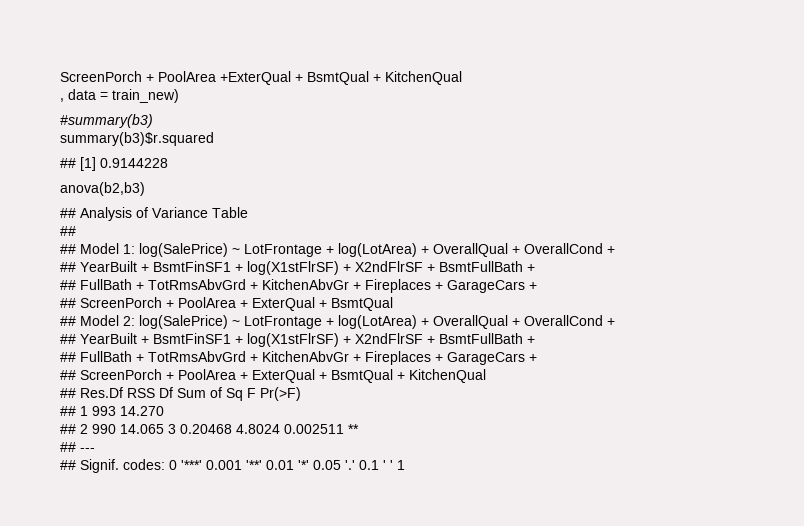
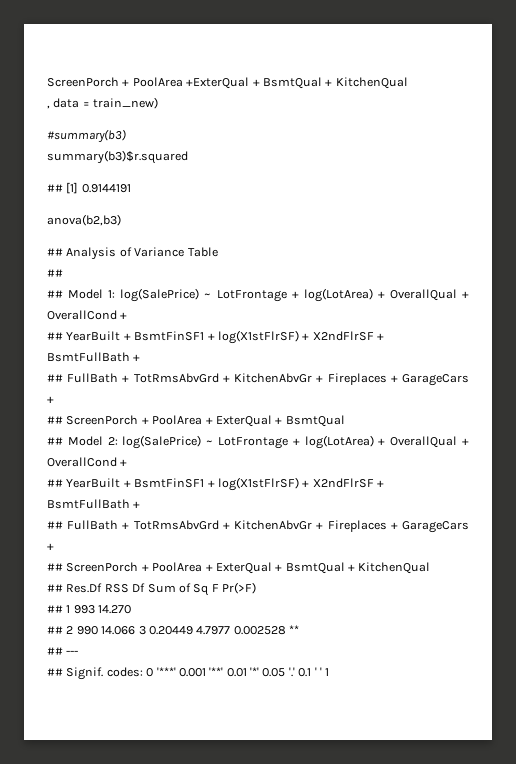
[100,158,168,168] 0.9144228 -> [81,184,131,193] 0.9144191
[120,424,344,434] 14.065 3 0.20468 4.8024 0.002511 -> [101,626,286,635] 14.066 3 0.20449 4.7977 0.002528

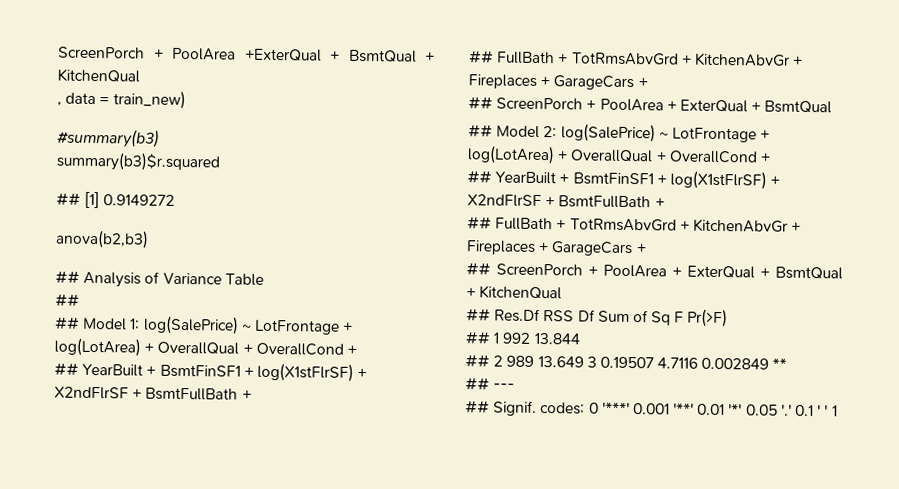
[81,184,131,193] 0.9144191 -> [103,194,176,206] 0.9149272
[73,605,132,614] 993 14.270 -> [502,332,581,345] 992 13.844
[76,626,286,635] 990 14.066 3 0.20449 4.7977 0.002528 -> [506,355,770,370] 989 13.649 3 0.19507 4.7116 0.002849

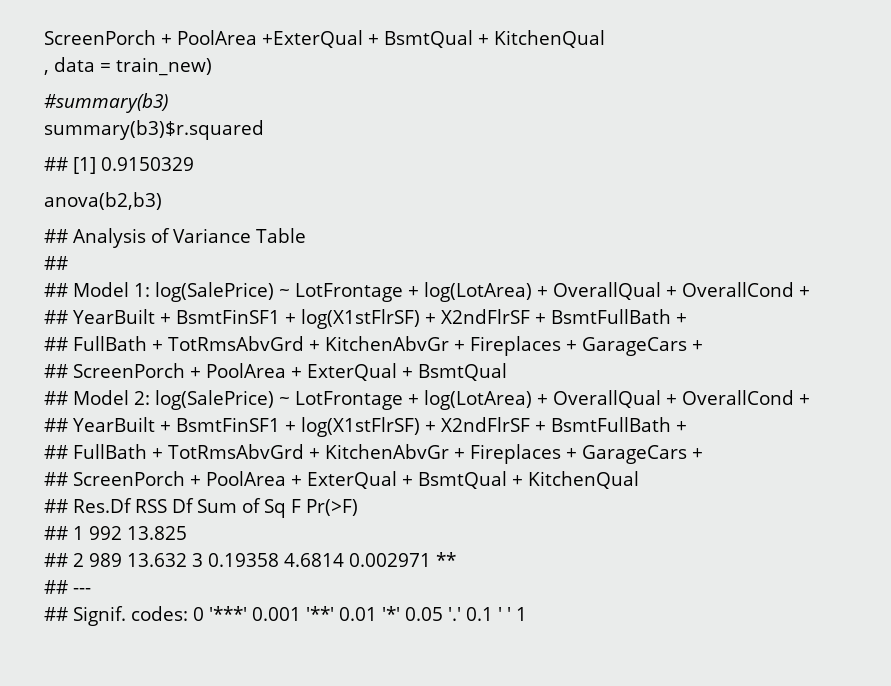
[103,194,176,206] 0.9149272 -> [101,157,194,171] 0.9150329
[533,332,581,345] 13.844 -> [127,526,187,540] 13.825
[537,355,770,370] 13.649 3 0.19507 4.7116 0.002849 -> [127,553,431,567] 13.632 3 0.19358 4.6814 0.002971

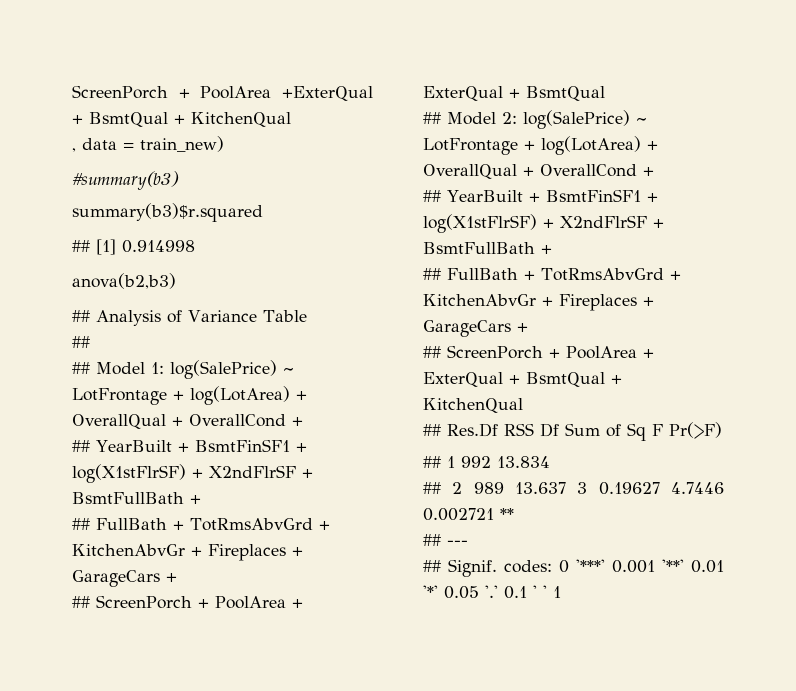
[101,157,194,171] 0.9150329 -> [122,240,195,253] 0.914998
[127,526,187,540] 13.825 -> [497,456,550,468] 13.834
[127,553,431,567] 13.632 3 0.19358 4.6814 0.002971 -> [515,482,724,495] [423,508,494,521] 13.637 3 0.19627 4.7446 0.002721

